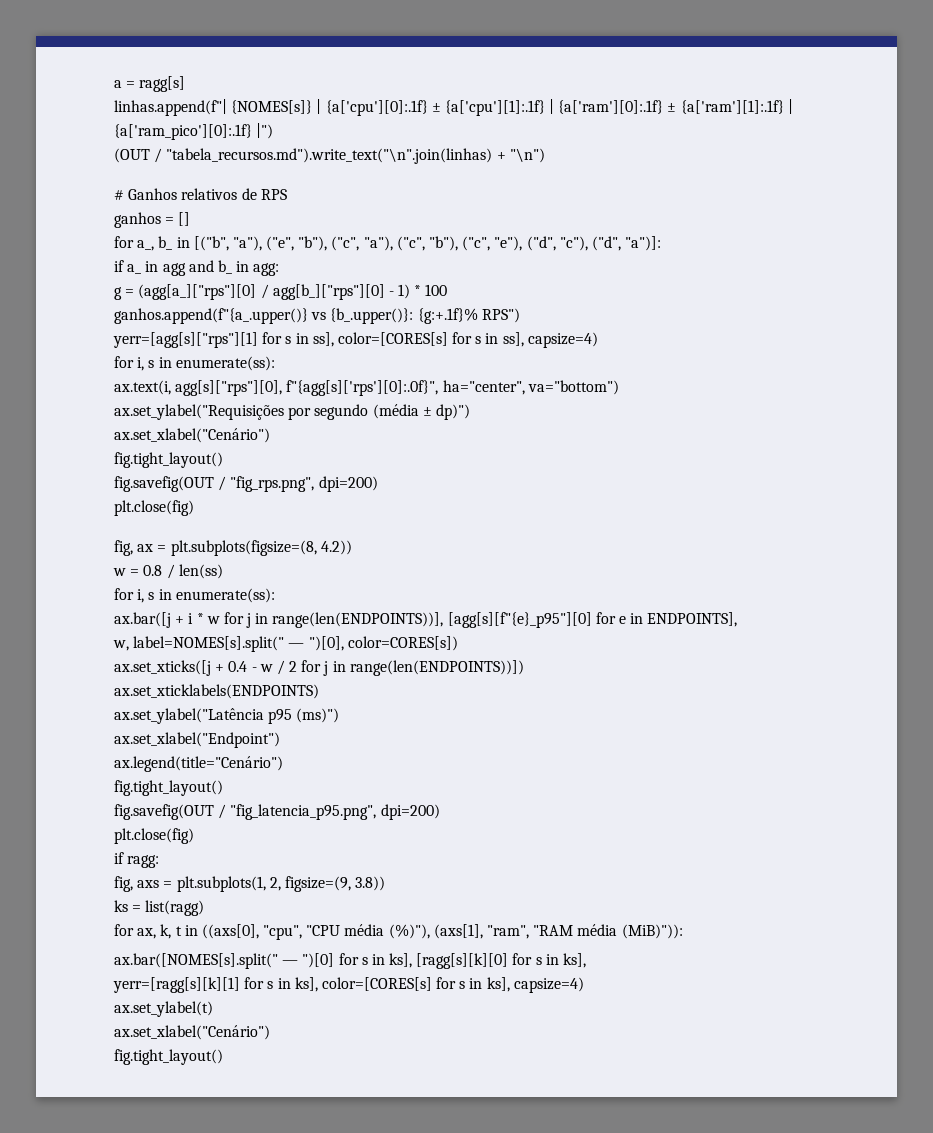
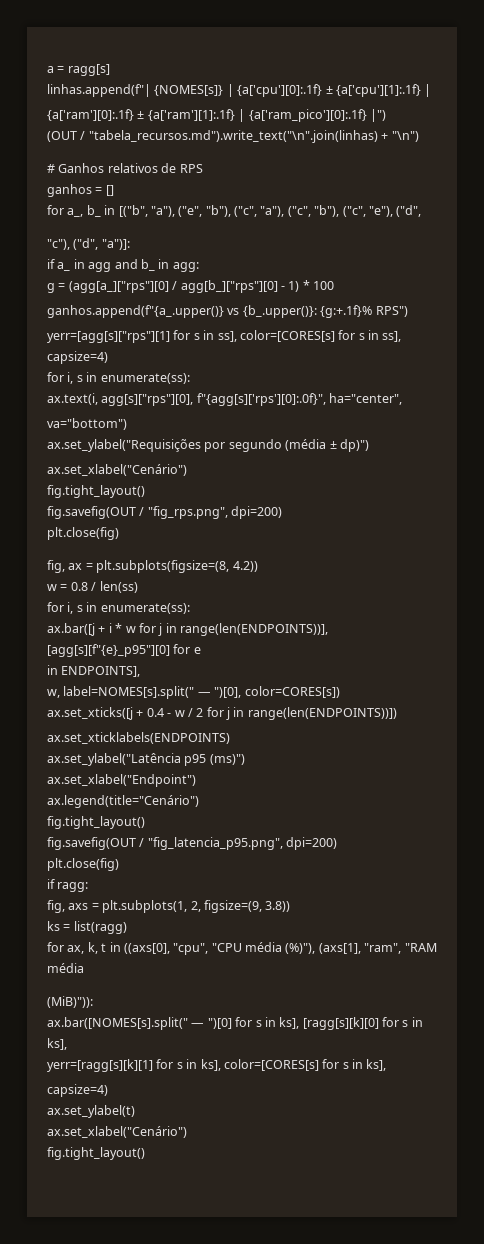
(555, 106) none -> (432, 90) //
(556, 243) none -> (422, 211) //
(525, 387) none -> (403, 399) //
(627, 620) none -> (201, 650) //
(618, 930) none -> (84, 968) //
(510, 984) none -> (387, 1065) //

